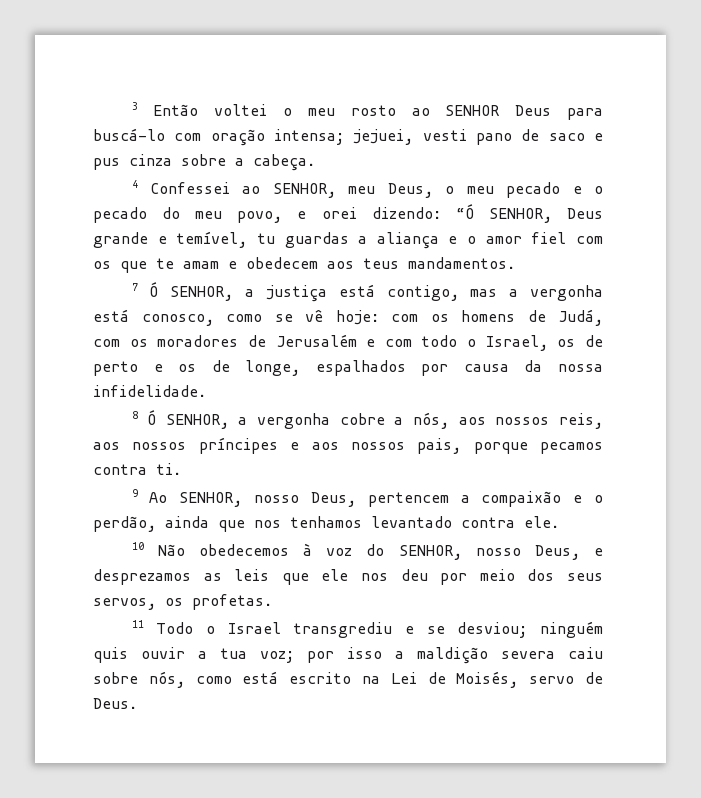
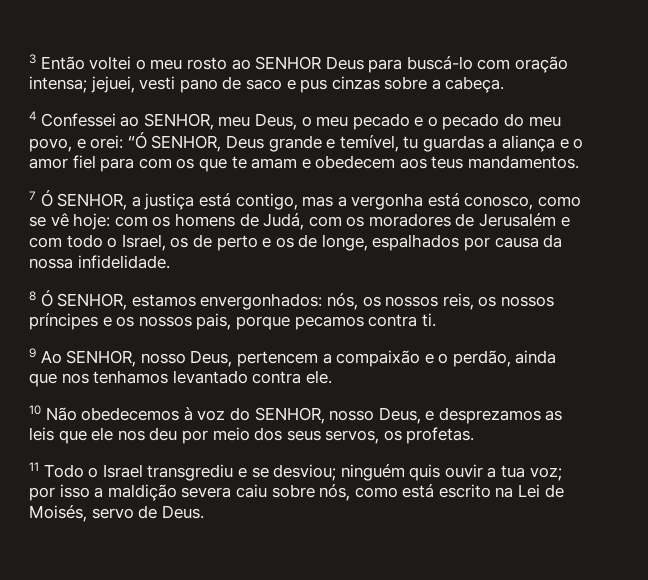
[129,154,172,166] cinza -> [331,76,380,90] cinzas
[321,207,441,219] orei dizendo: -> [90,135,124,149] orei:
(567, 238) none -> [100,158,135,172] para
[238,412,486,429] a vergonha cobre a nós, aos -> [131,293,381,310] estamos envergonhados: nós, os
[93,442,120,450] aos -> [478,296,497,307] os
[311,442,339,450] aos -> [116,316,135,327] os

